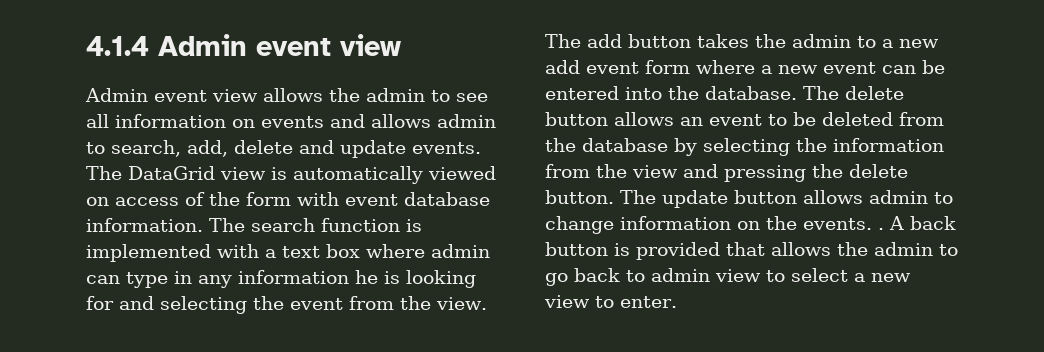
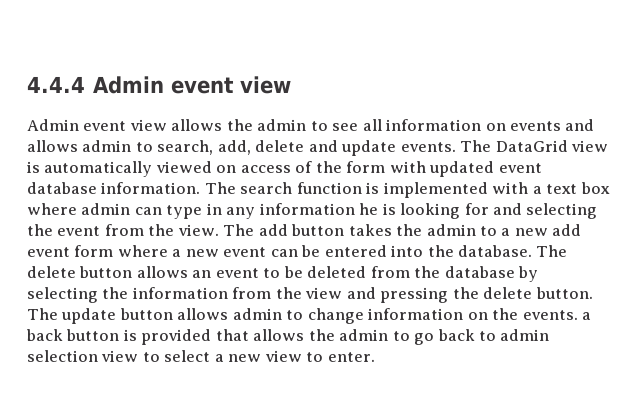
[86,36,149,56] 4.1.4 -> [27,76,85,93] 4.4.4
(339, 199) none -> [429,161,495,177] updated
[878,216,904,230] . A -> [582,312,592,320] a
(710, 275) none -> [27,350,98,362] selection

